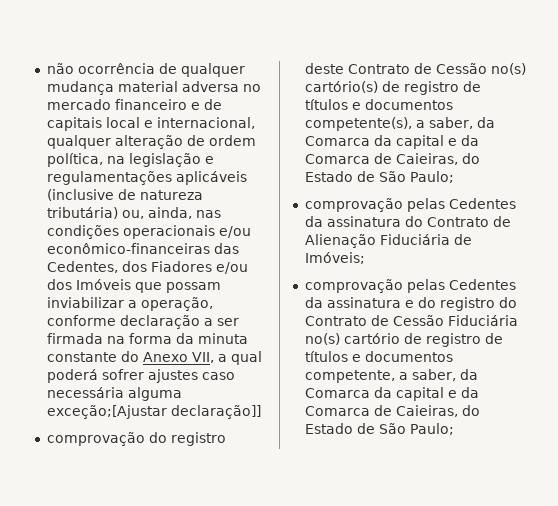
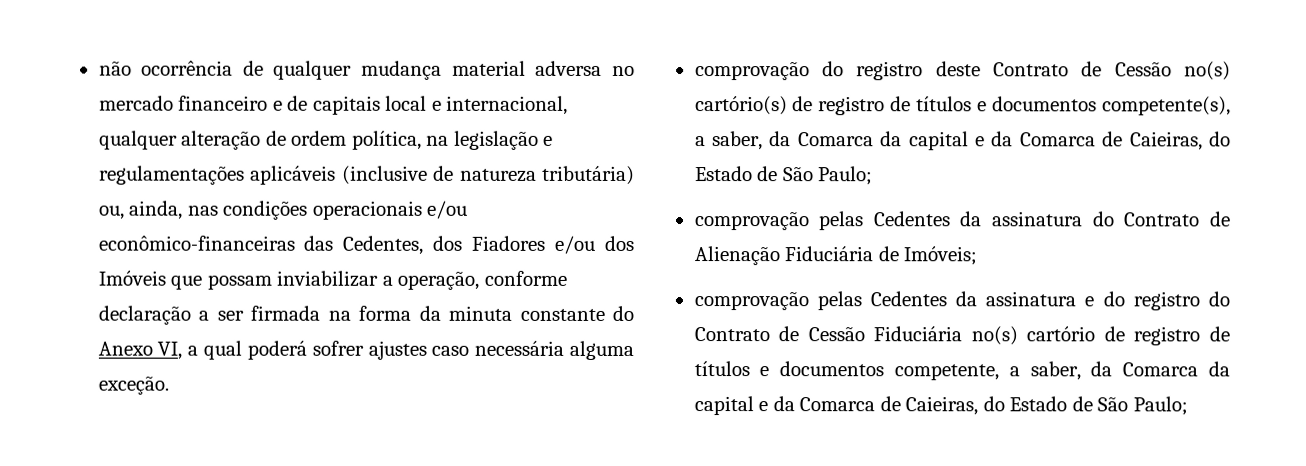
[191,352,214,363] VII, -> [157,341,183,360] VI,
[46,405,261,419] exceção;[Ajustar declaração]] -> [97,375,169,395] exceção.

